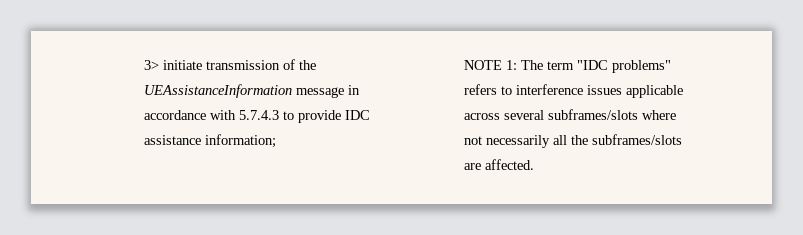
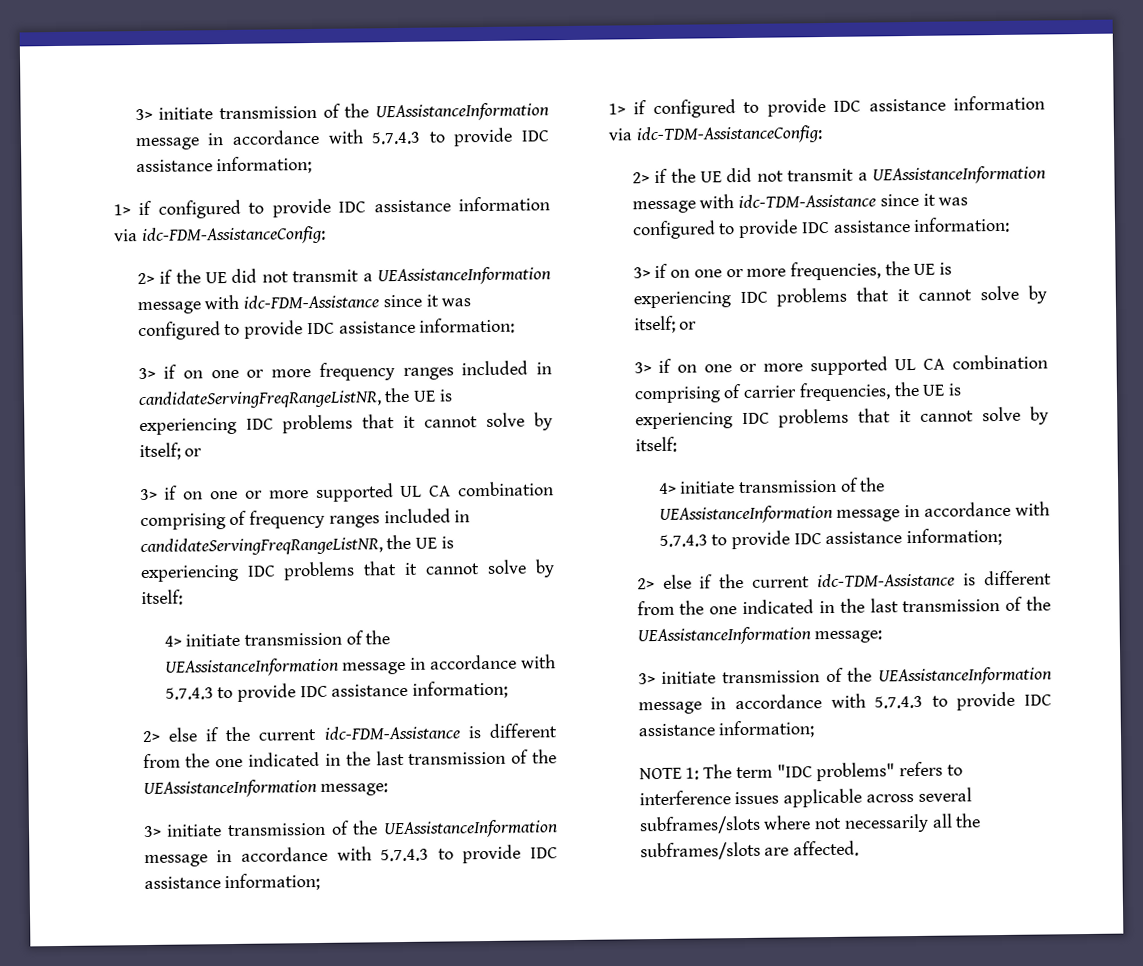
(277, 141) none -> [112,196,550,219] [113,225,326,246] [136,266,551,286] [136,294,472,315] [137,317,516,341] [137,360,552,381] [137,387,453,410] [138,412,553,436] [138,442,203,461] [139,481,554,502] [139,508,471,531] [139,534,454,557] [139,559,555,583] [140,589,183,606] [163,630,391,647] [164,654,556,677] [164,680,509,702] [141,723,557,743] [142,749,557,769] [142,779,389,799] [142,819,558,839] [143,844,558,868] [143,872,321,892] [607,95,1045,119] [607,125,823,145] [631,165,1046,185] [631,193,969,214] [631,216,1011,240] [632,261,953,281] [632,285,1047,309] [633,315,698,334] [633,354,1048,376] [633,381,963,404] [634,406,1049,430] [634,436,677,453] [658,477,886,494] [658,501,1050,524] [658,527,1003,550] [636,570,1052,590] [636,596,1051,616] [636,626,883,646] [637,666,1052,686] [637,691,1052,715] [637,720,815,739] // 1> if configured to provide IDC assistance information via idc-FDM-AssistanceConfig: // 2> if the UE did not transmit a UEAssistanceInformation message with idc-FDM-Assistance since it was configured to provide IDC assistance information: // 3> if on one or more frequency ranges included in candidateServingFreqRangeListNR, the UE is experiencing IDC problems that it cannot solve by itself; or // 3> if on one or more supported UL CA combination comprising of frequency ranges included in candidateServingFreqRangeListNR, the UE is experiencing IDC problems that it cannot solve by itself: // 4> initiate transmission of the UEAssistanceInformation message in accordance with 5.7.4.3 to provide IDC assistance information; // 2> else if the current idc-FDM-Assistance is different from the one indicated in the last transmission of the UEAssistanceInformation message: // 3> initiate transmission of the UEAssistanceInformation message in accordance with 5.7.4.3 to provide IDC assistance information; // 1> if configured to provide IDC assistance information via idc-TDM-AssistanceConfig: // 2> if the UE did not transmit a UEAssistanceInformation message with idc-TDM-Assistance since it was configured to provide IDC assistance information: // 3> if on one or more frequencies, the UE is experiencing IDC problems that it cannot solve by itself; or // 3> if on one or more supported UL CA combination comprising of carrier frequencies, the UE is experiencing IDC problems that it cannot solve by itself: // 4> initiate transmission of the UEAssistanceInformation message in accordance with 5.7.4.3 to provide IDC assistance information; // 2> else if the current idc-TDM-Assistance is different from the one indicated in the last transmission of the UEAssistanceInformation message: // 3> initiate transmission of the UEAssistanceInformation message in accordance with 5.7.4.3 to provide IDC assistance information;

